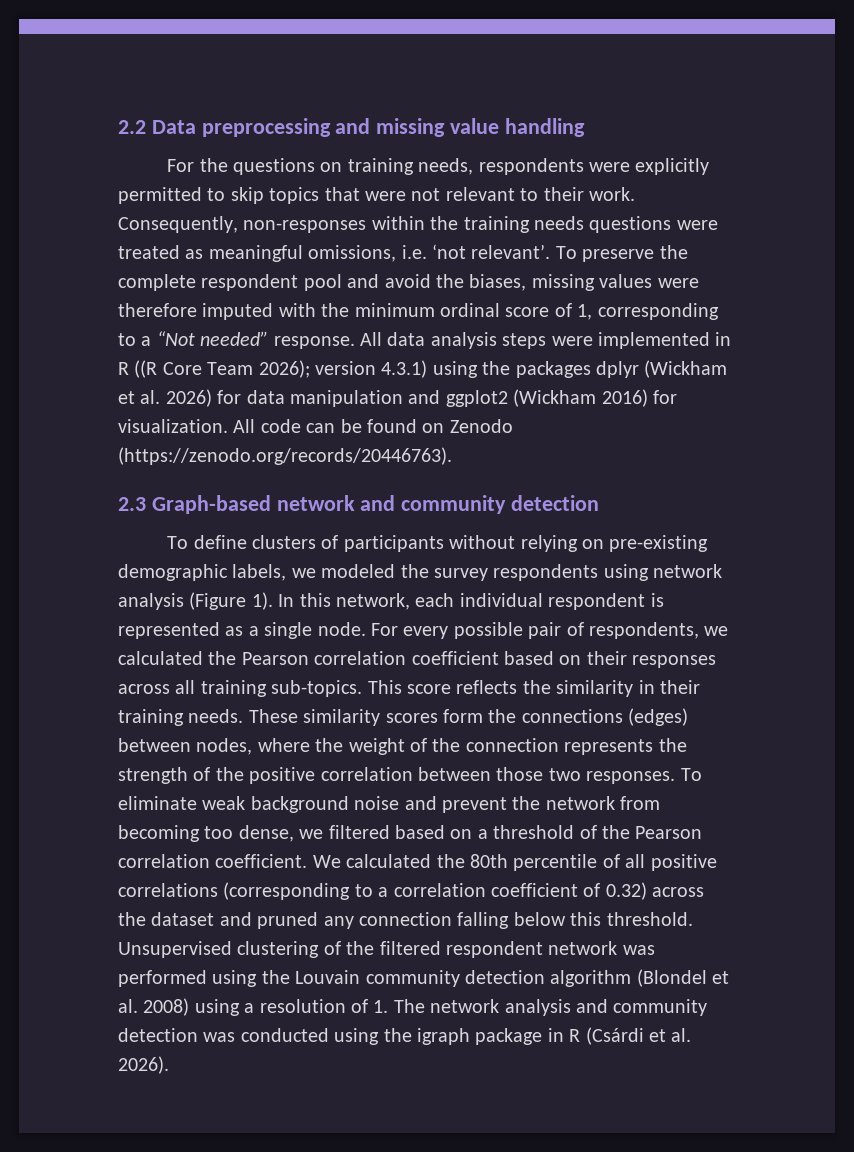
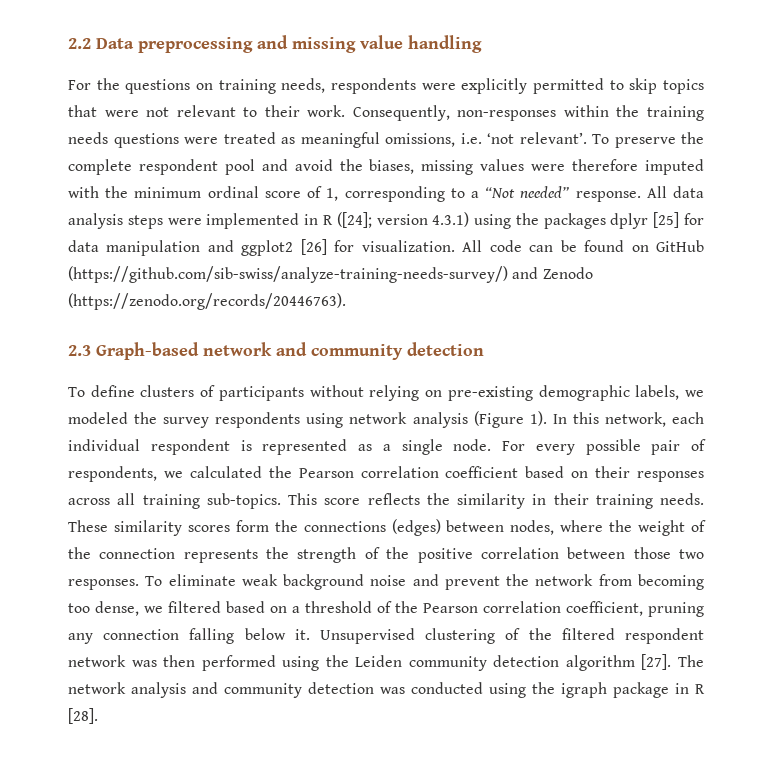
[134,360,310,378] ((R Core Team 2026); -> [336,212,372,228] ([24];
[644,360,728,378] [118,389,212,407] (Wickham et al. 2026) -> [653,212,680,228] [25]
[513,389,648,407] (Wickham 2016) -> [300,239,327,255] [26]
(445, 428) none -> [655,240,704,252] [68,266,539,283] GitHub (https://github.com/sib-swiss/analyze-training-needs-survey/) and
[215,854,717,871] [118,882,705,900] [118,912,319,929] coefficient. We calculated the 80th percentile of all positive correlations (corresponding to a correlation coefficient of 0.32) across the dataset and pruned -> [566,601,704,617] coefficient, pruning
[570,912,693,926] this threshold. -> [294,629,310,640] it.
(655, 950) none -> [163,655,196,667] then
[295,970,361,984] Louvain -> [355,655,403,667] Leiden
[636,969,730,987] [118,998,389,1016] (Blondel et al. 2008) using a resolution of 1. -> [641,654,672,670] [27].
[585,1027,692,1045] [118,1056,169,1074] (Csárdi et al. 2026). -> [68,708,98,724] [28].

